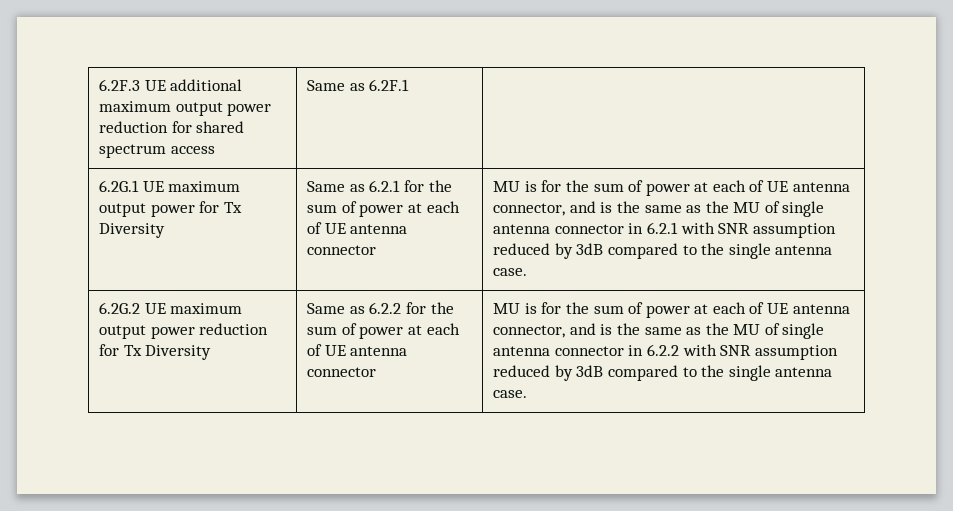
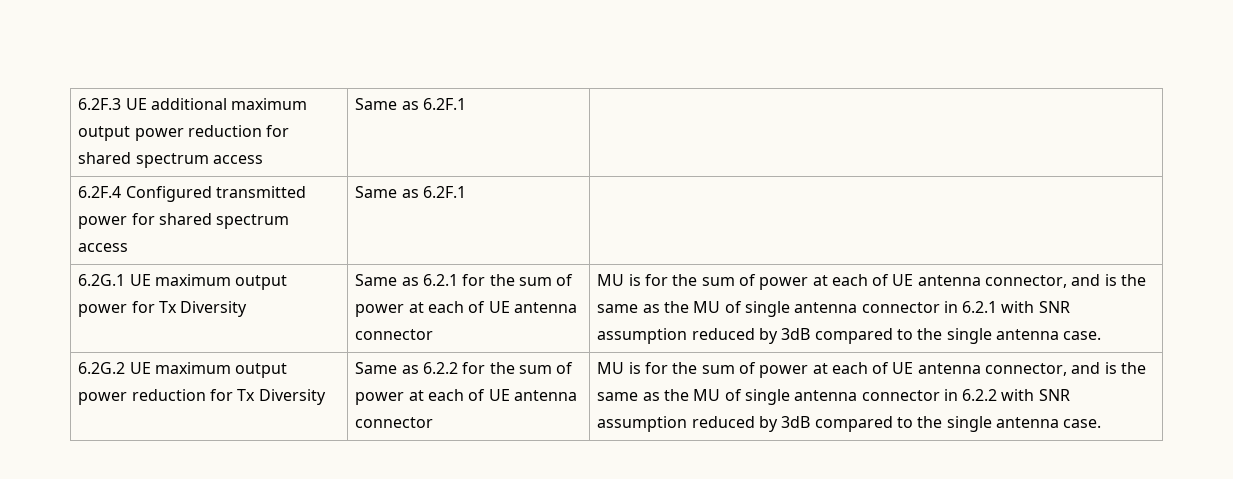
(410, 85) none -> [78,186,306,202] [78,213,290,229] [78,243,129,252] [355,186,466,198] // 6.2F.4 Configured transmitted power for shared spectrum access | Same as 6.2F.1 |

